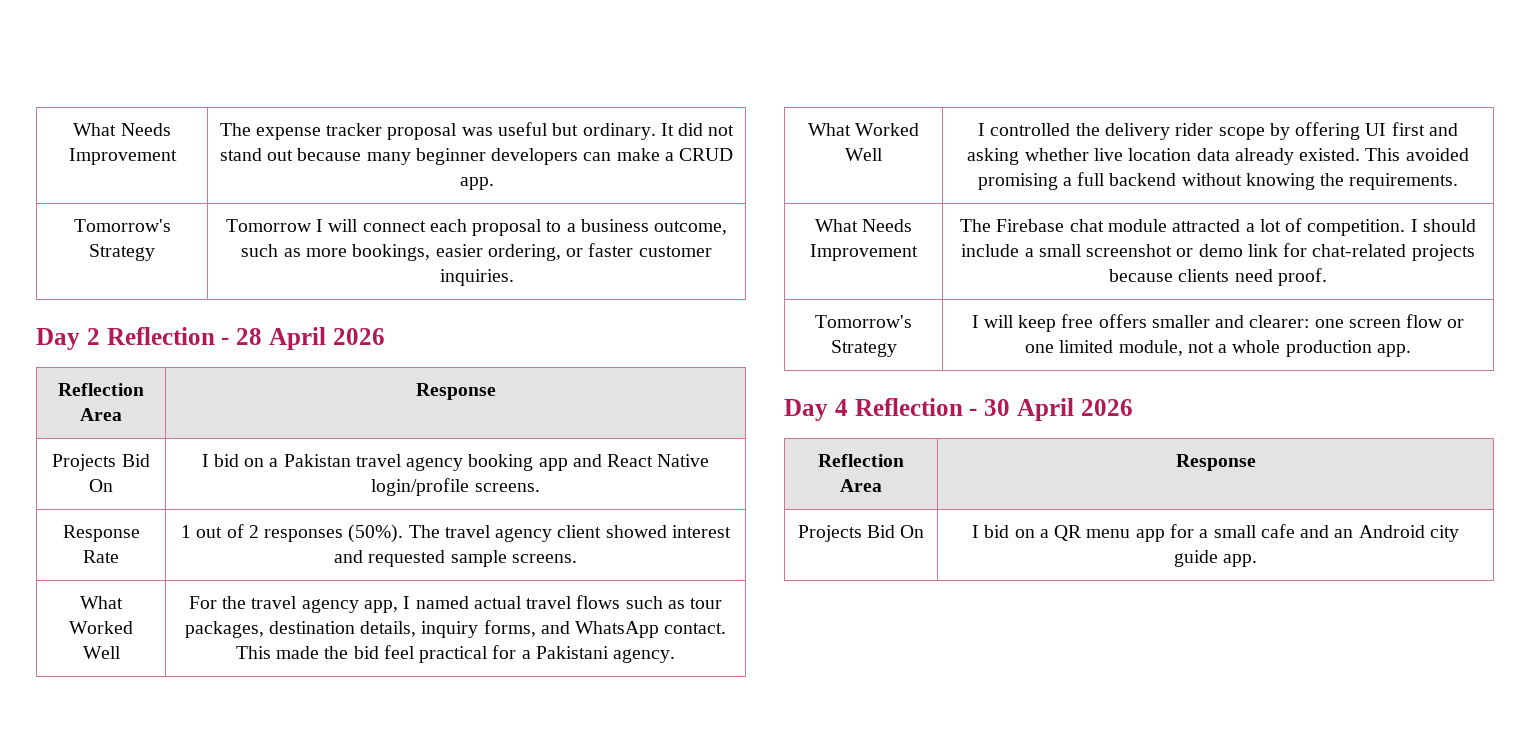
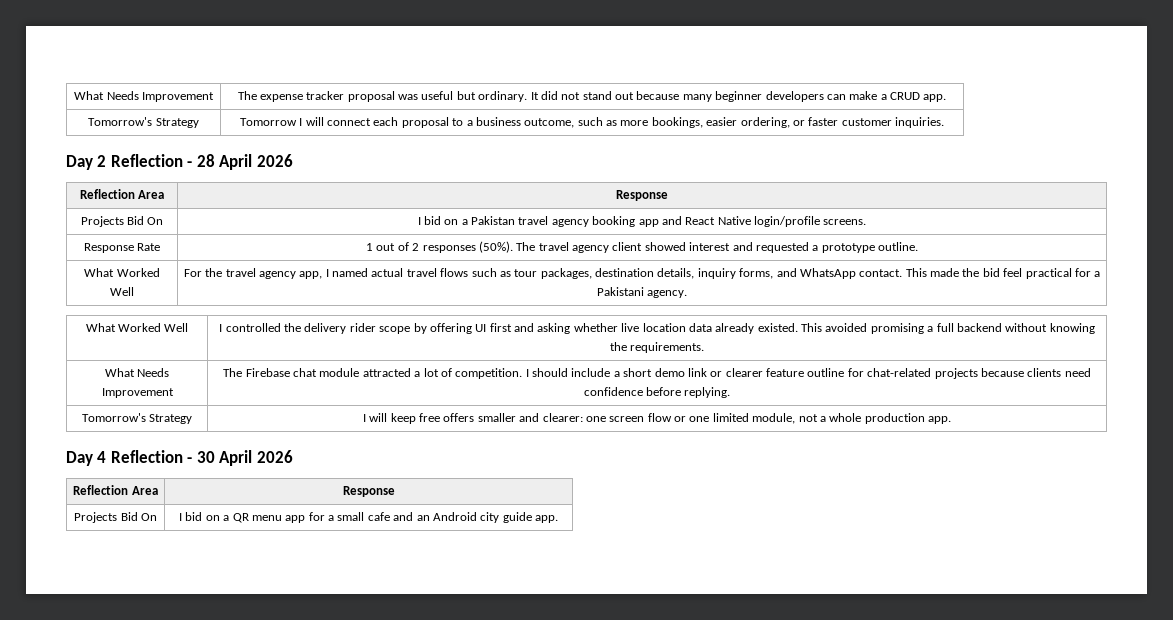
[450,550,577,567] sample screens. -> [812,242,918,253] a prototype outline.
[1038,244,1278,257] small screenshot or demo link -> [623,368,845,377] short demo link or clearer feature outline
[1277,268,1327,286] proof. -> [583,387,731,398] confidence before replying.

